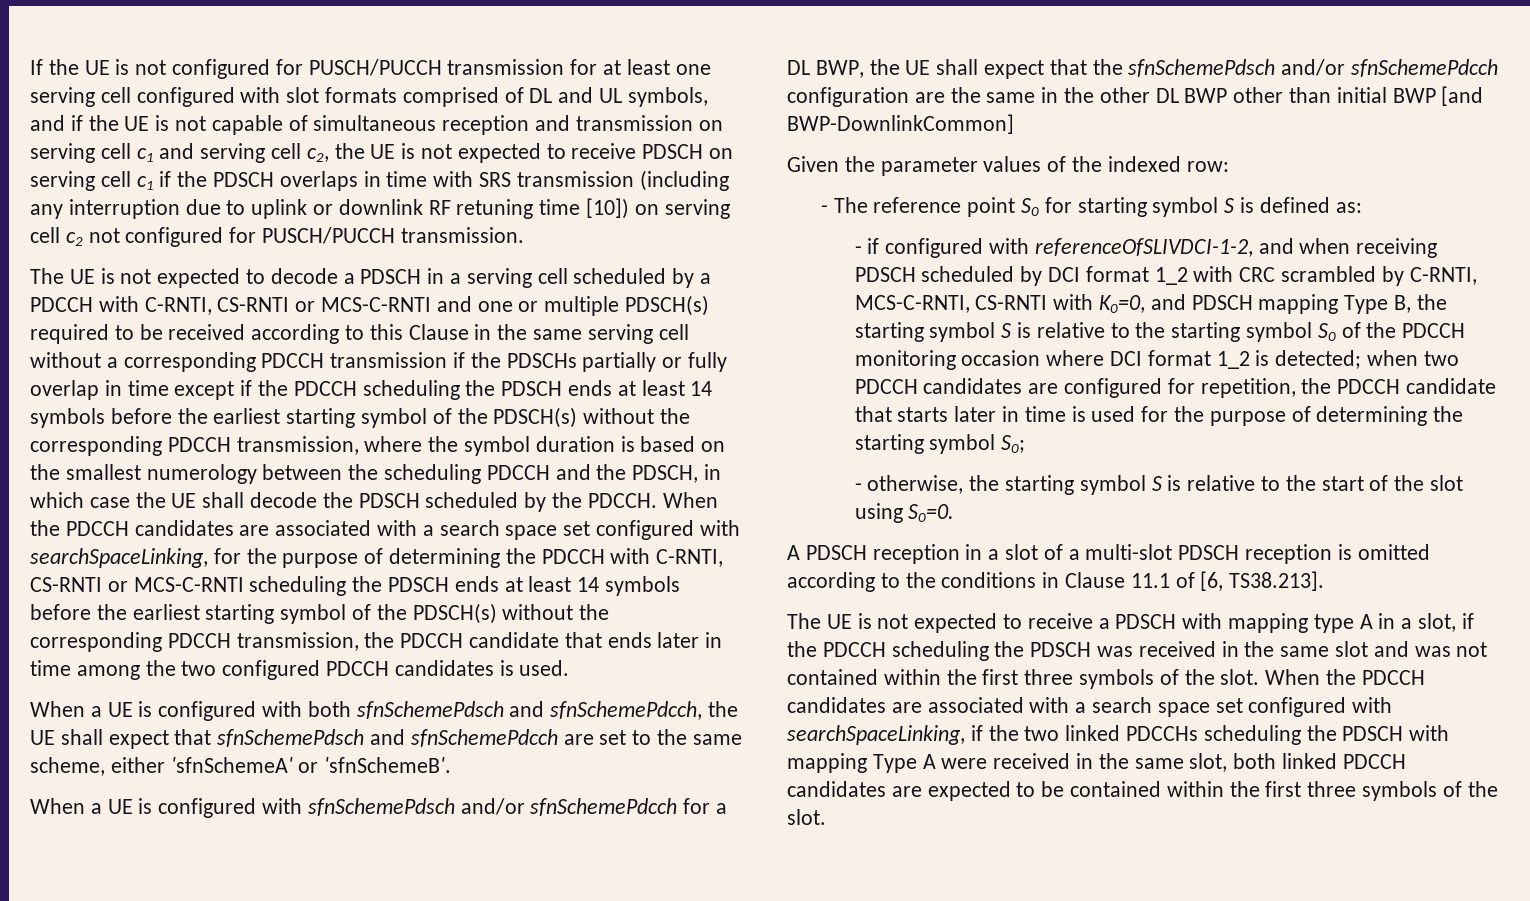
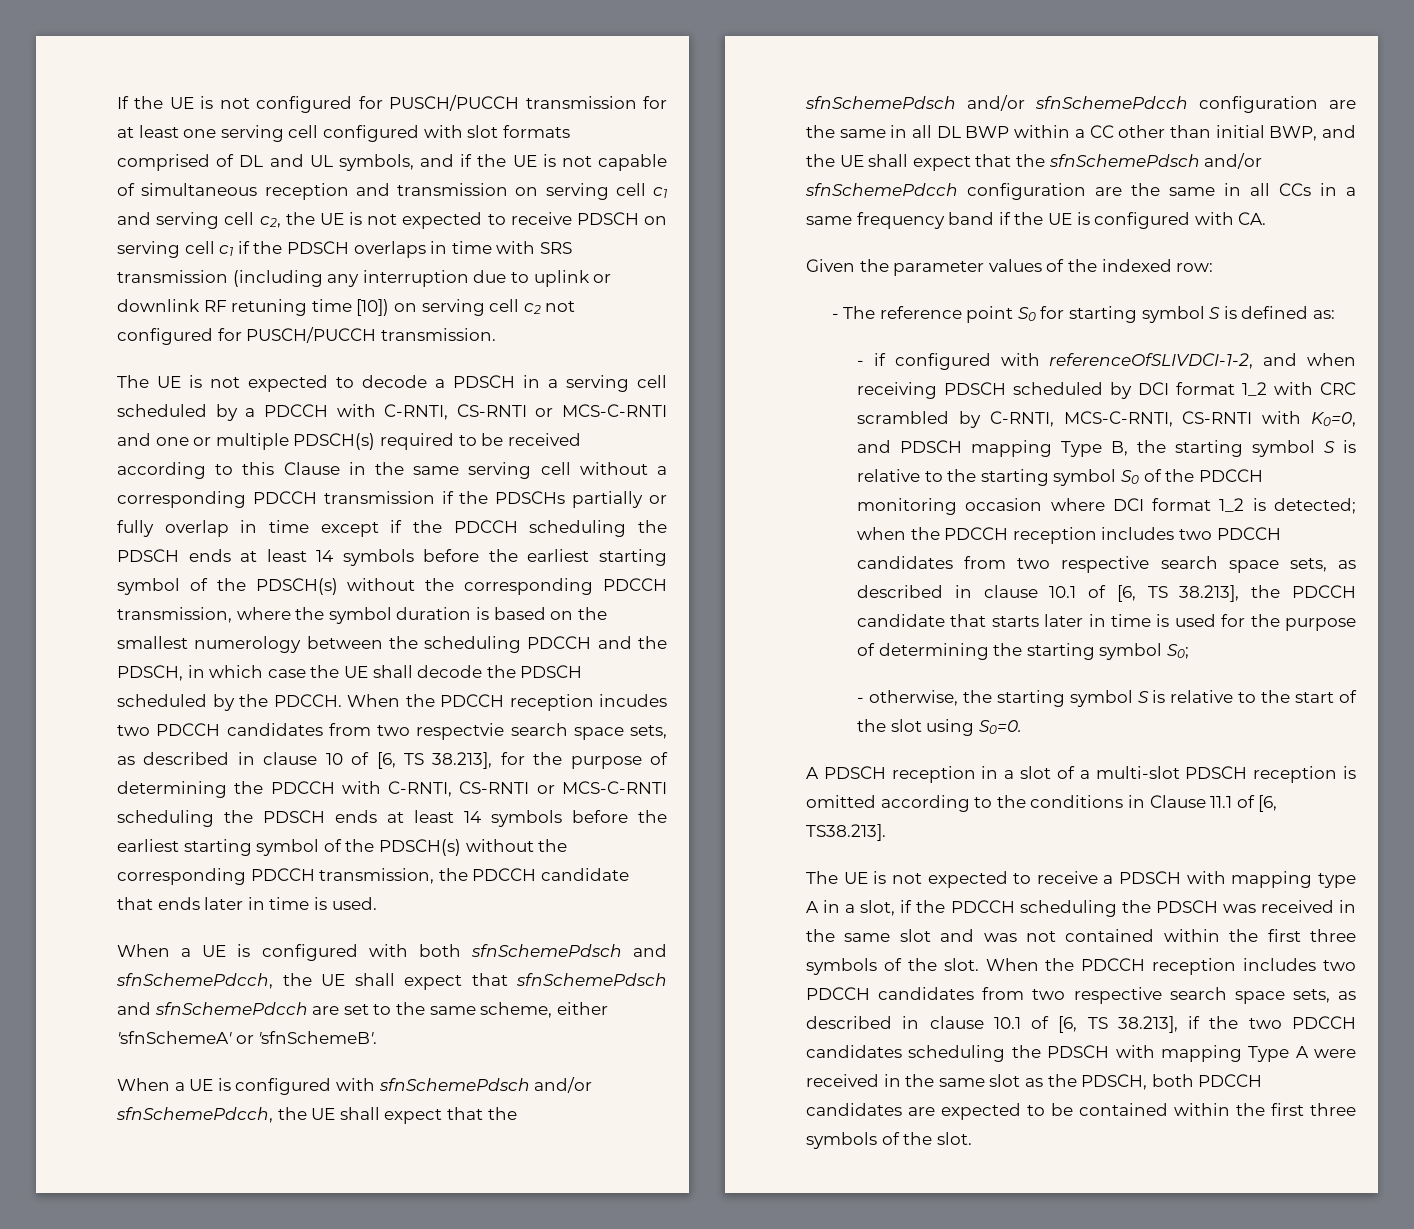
[134,520,740,540] [30,548,208,568] candidates are associated with a search space set configured with searchSpaceLinking, -> [509,694,667,711] [117,723,667,740] [117,752,493,769] reception incudes two PDCCH candidates from two respectvie search space sets, as described in clause 10 of [6, TS 38.213],
[76,660,494,680] among the two configured PDCCH candidates -> (310, 903) none
[530,798,728,816] [787,60,864,78] sfnSchemePdcch for a DL BWP, -> [116,1107,273,1123] sfnSchemePdcch,
[1064,86,1484,106] [787,114,1014,134] the other DL BWP other than initial BWP [and BWP-DownlinkCommon] -> [912,125,1356,141] [806,153,1263,171] [805,183,1356,200] [806,212,1267,229] all DL BWP within a CC other than initial BWP, and the UE shall expect that the sfnSchemePdsch and/or sfnSchemePdcch configuration are the same in all CCs in a same frequency band if the UE is configured with CA.
[1423,351,1459,366] [854,378,1296,398] two PDCCH candidates are configured for repetition, -> [910,527,1281,544] [857,556,1356,573] [857,585,1240,602] the PDCCH reception includes two PDCCH candidates from two respective search space sets, as described in clause 10.1 of [6, TS 38.213],
[787,697,1393,717] [787,725,965,745] candidates are associated with a search space set configured with searchSpaceLinking, -> [1152,958,1356,975] [806,987,1356,1004] [806,1016,1178,1033] reception includes two PDCCH candidates from two respective search space sets, as described in clause 10.1 of [6, TS 38.213],
[1065,725,1199,741] linked PDCCHs -> [1292,1016,1356,1029] [806,1045,902,1058] PDCCH candidates
[1189,753,1338,772] slot, both linked -> [989,1074,1194,1090] slot as the PDSCH, both

